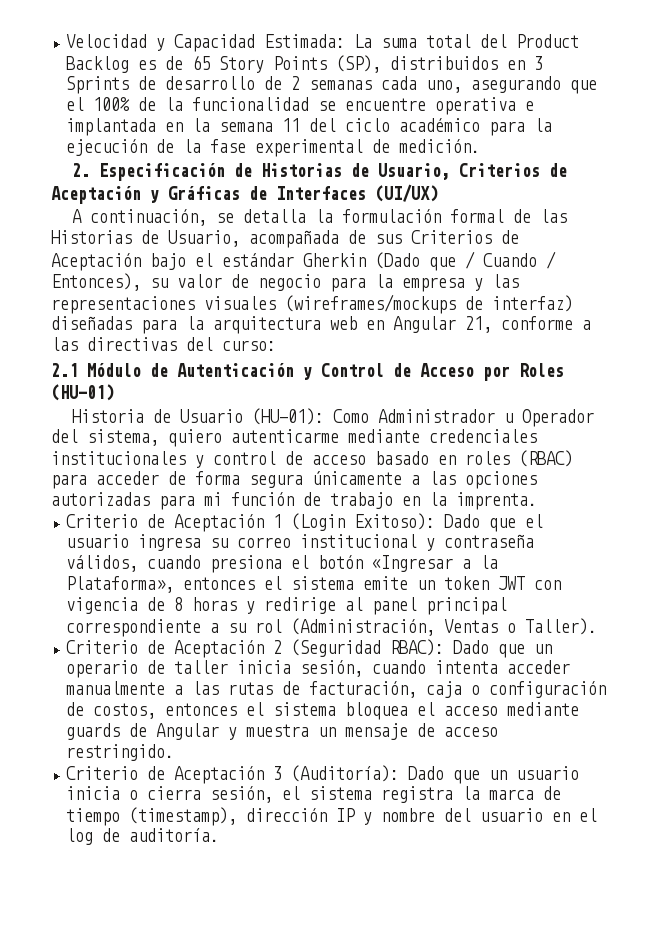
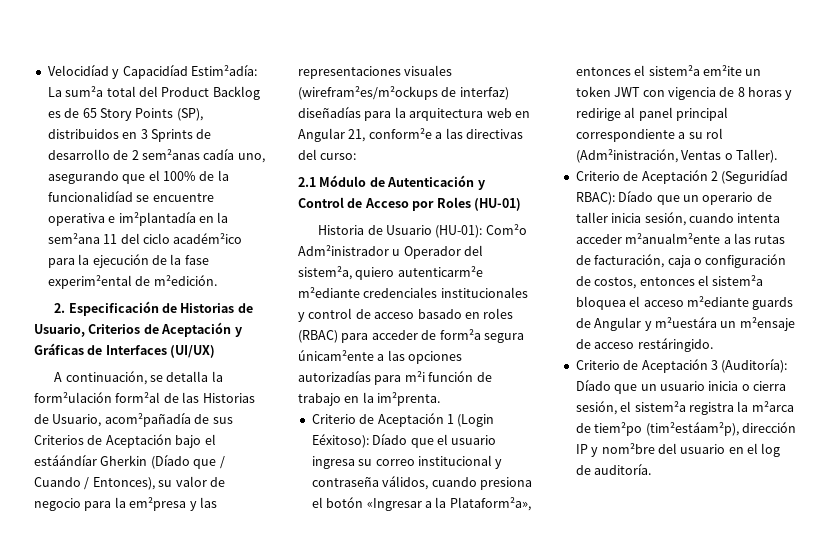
[66,34,418,52] Velocidad y Capacidad Estimada: La suma -> [47,64,257,79] [47,86,104,97] Velocidíad y Capacidíad Estim²adía: La sum²a
[309,76,418,90] semanas cada -> [141,148,235,160] sem²anas cadía
[192,97,310,111] funcionalidad -> [47,190,133,202] funcionalidíad
[66,118,274,136] implantada en la semana -> [118,211,229,226] [47,233,100,244] im²plantadía en la sem²ana
[399,118,481,132] académico -> [173,233,243,244] académ²ico
[255,139,481,157] experimental de medición. -> [47,275,217,289] experim²ental de m²edición.
[342,209,505,223] formulación formal -> [34,392,161,403] form²ulación form²al
[249,230,339,248] acompañada -> [104,412,191,427] acom²pañadía
[222,252,420,269] estándar Gherkin (Dado -> [34,454,190,469] estáándíar Gherkin (Díado
[402,277,465,292] empresa -> [129,497,187,511] em²presa
[285,294,456,314] (wireframes/mockups -> [298,86,438,100] (wirefram²es/m²ockups
[51,316,132,330] diseñadas -> [298,106,361,118] diseñadías
[501,316,573,330] conforme -> [368,128,432,139] conform²e
[333,409,496,423] Como Administrador -> [485,224,527,235] [298,245,389,256] Com²o Adm²inistrador
[87,429,420,447] sistema, quiero autenticarme mediante -> [298,266,483,280] [298,287,360,298] sistem²a, quiero autenticarm²e m²ediante
[195,471,537,489] [51,492,222,510] forma segura únicamente a las opciones autorizadas para mi -> [439,329,524,343] [298,349,463,364] [298,370,425,385] form²a segura únicam²ente a las opciones autorizadías para m²i
[456,492,537,510] imprenta. -> [377,392,441,406] im²prenta.
[354,513,481,530] Exitoso): Dado -> [311,433,408,448] Eéxitoso): Díado
[66,576,409,593] Plataforma», entonces el sistema emite -> [449,497,531,511] [575,65,742,76] Plataform²a», entonces el sistem²a em²ite
[291,618,436,636] (Administración, -> [575,149,678,163] (Adm²inistración,
[291,639,490,657] (Seguridad RBAC): Dado -> [721,169,789,184] [575,190,654,205] (Seguridíad RBAC): Díado
[66,681,166,695] manualmente -> [625,233,721,244] m²anualm²ente
[273,702,337,716] sistema -> [712,275,764,286] sistem²a
[507,702,580,716] mediante -> [686,296,749,307] m²ediante
[246,723,499,740] [66,744,175,761] muestra un mensaje de acceso restringido. -> [654,317,795,331] [575,338,713,352] m²uestára un m²ensaje de acceso restáringido.
[408,766,445,780] Dado -> [575,379,611,391] Díado
[309,786,373,800] sistema -> [634,401,686,412] sistem²a
[489,786,562,800] [66,807,238,826] marca de tiempo (timestamp), -> [751,401,794,412] [575,422,739,436] m²arca de tiem²po (tim²estáam²p),
[381,808,436,822] nombre -> [601,443,655,454] nom²bre

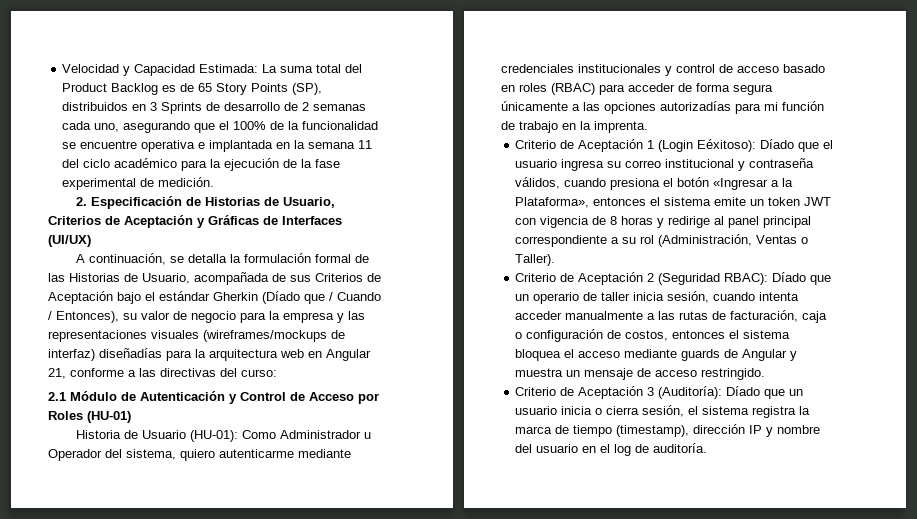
[47,64,257,79] [47,86,104,97] Velocidíad y Capacidíad Estim²adía: La sum²a -> [62,64,314,76] Velocidad y Capacidad Estimada: La suma
[141,148,235,160] sem²anas cadía -> [313,104,367,111] [62,121,92,130] semanas cada
[47,190,133,202] funcionalidíad -> [302,121,379,130] funcionalidad
[118,211,229,226] [47,233,100,244] im²plantadía en la sem²ana -> [209,140,356,152] implantada en la semana
[173,233,243,244] académ²ico -> [114,158,178,168] académico
[47,275,217,289] experim²ental de m²edición. -> [62,177,215,190] experimental de medición.
[34,392,161,403] form²ulación form²al -> [244,253,352,263] formulación formal
[104,412,191,427] acom²pañadía -> [194,272,269,285] acompañada
[34,454,97,466] estáándíar -> [159,291,210,301] estándar
[129,497,187,511] em²presa -> [283,312,334,323] empresa
[298,86,438,100] (wirefram²es/m²ockups -> [203,330,327,342] (wireframes/mockups
[368,128,432,139] conform²e -> [70,368,124,377] conforme
[485,224,527,235] [298,245,389,256] Com²o Adm²inistrador -> [242,430,362,439] Como Administrador
[298,266,483,280] [298,287,360,298] sistem²a, quiero autenticarm²e m²ediante -> [126,449,351,461] sistema, quiero autenticarme mediante
[439,329,524,343] [298,349,374,361] form²a segura únicam²ente -> [696,83,773,95] [501,101,568,111] forma segura únicamente
[404,371,425,382] m²i -> [764,102,778,111] mi
[377,392,441,406] im²prenta. -> [594,121,648,133] imprenta.
[449,497,531,511] [575,65,742,76] Plataform²a», entonces el sistem²a em²ite -> [515,197,747,208] Plataforma», entonces el sistema emite
[575,149,678,163] (Adm²inistración, -> [658,234,753,247] (Administración,
[721,169,789,184] (Seguridíad -> [658,273,721,285] (Seguridad
[625,233,721,244] m²anualm²ente -> [565,311,644,320] manualmente
[712,275,764,286] sistem²a -> [743,330,791,339] sistema
[686,296,749,307] m²ediante -> [624,349,678,358] mediante
[654,317,795,331] [575,338,713,352] m²uestára un m²ensaje de acceso restáringido. -> [515,368,766,380] muestra un mensaje de acceso restringido.
[634,401,686,412] sistem²a -> [702,406,750,415] sistema
[751,401,794,412] [575,422,739,436] m²arca de tiem²po (tim²estáam²p), -> [515,425,690,437] marca de tiempo (timestamp),
[601,443,655,454] nom²bre -> [777,425,821,434] nombre

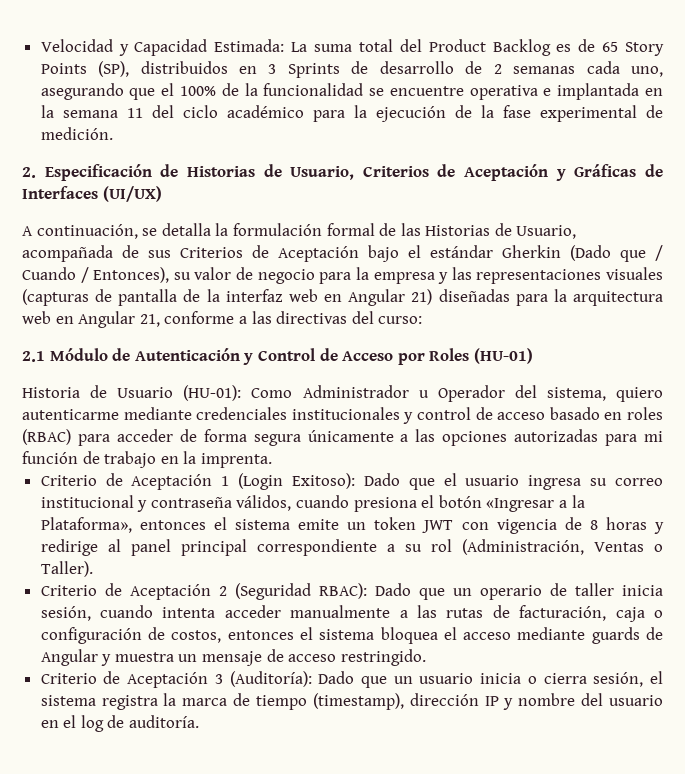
[262,291,300,304] (Díado -> [570,245,611,261] (Dado
[203,330,345,342] [48,348,162,361] (wireframes/mockups de interfaz) diseñadías -> [22,289,510,306] (capturas de pantalla de la interfaz web en Angular 21) diseñadas
[660,101,731,111] autorizadías -> [514,429,599,442] autorizadas
[697,139,795,152] Eéxitoso): Díado -> [291,473,400,489] Exitoso): Dado
[772,272,807,282] Díado -> [374,583,411,596] Dado
[726,386,761,396] Díado -> [318,671,355,684] Dado

